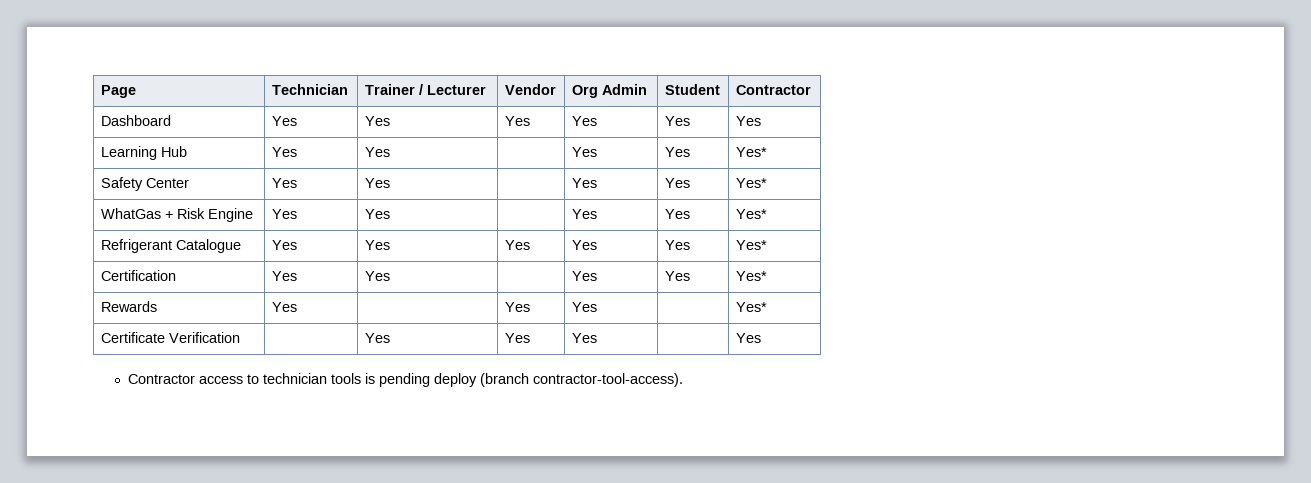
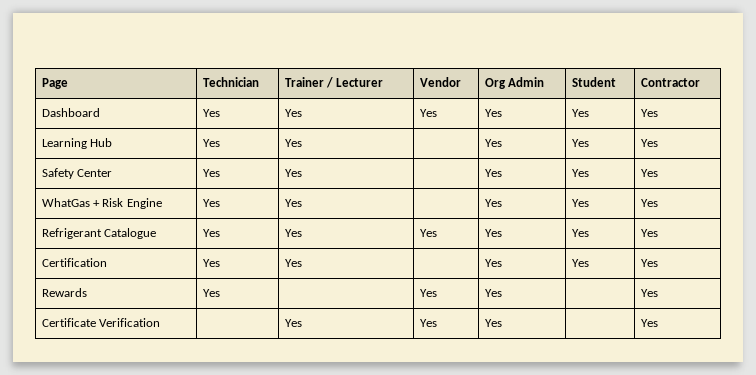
[735,147,767,157] Yes* -> [640,139,658,147] Yes
[735,178,767,188] Yes* -> [640,169,658,177] Yes
[735,209,767,219] Yes* -> [640,199,658,207] Yes
[735,240,767,250] Yes* -> [640,229,658,237] Yes
[735,271,767,281] Yes* -> [640,259,658,267] Yes
[735,302,767,312] Yes* -> [640,289,658,297] Yes
[128,373,684,387] // Contractor access to technician tools is pending deploy (branch contractor-tool-access). -> (658, 323) none

